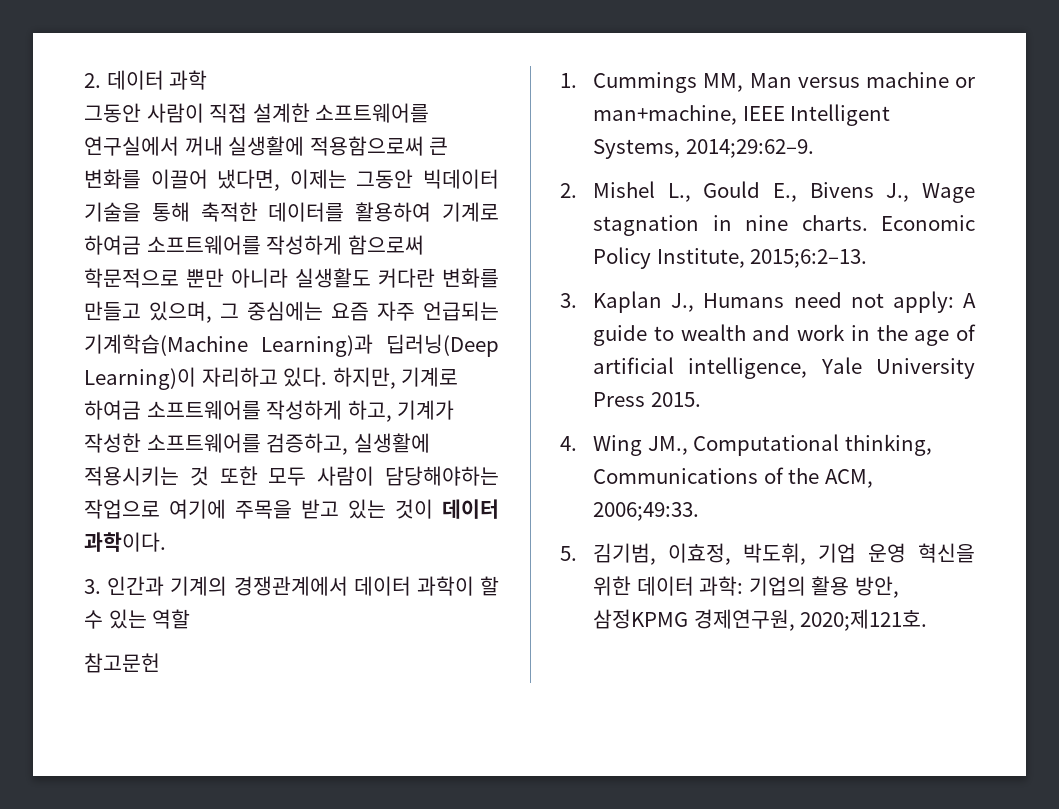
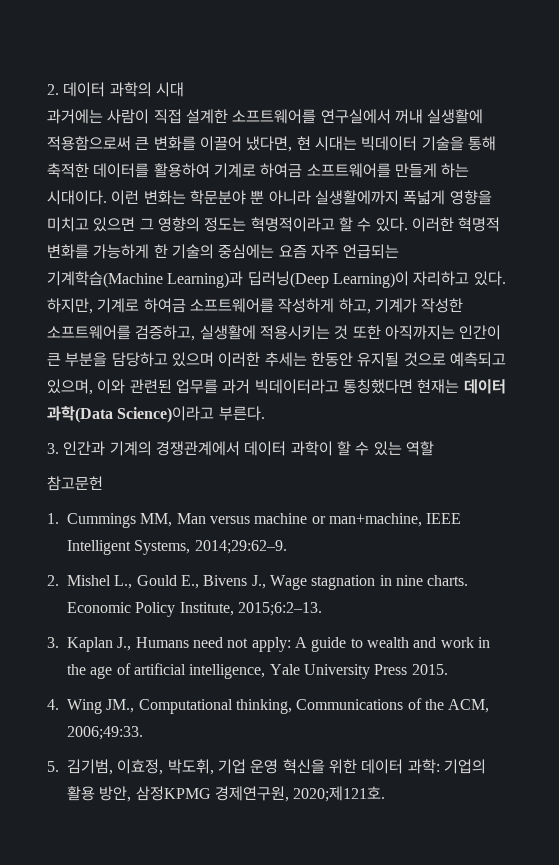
[169,70,208,90] [84,103,141,123] 과학 // 그동안 -> [109,82,184,97] [47,109,103,124] 과학의 시대 // 과거에는
[289,169,414,189] 이제는 그동안 -> [296,136,357,151] 현 시대는
[266,235,424,255] [84,268,499,288] [84,301,239,323] 작성하게 함으로써 학문적으로 뿐만 아니라 실생활도 커다란 변화를 만들고 있으며, 그 -> [394,163,470,178] [47,190,492,205] [47,217,501,232] [47,244,214,259] 만들게 하는 시대이다. 이런 변화는 학문분야 뿐 아니라 실생활에까지 폭넓게 영향을 미치고 있으면 그 영향의 정도는 혁명적이라고 할 수 있다. 이러한 혁명적 변화를 가능하게 한 기술의
[268,466,499,486] [84,499,499,519] [84,532,166,552] 모두 사람이 담당해야하는 작업으로 여기에 주목을 받고 있는 것이 데이터 과학이다. -> [384,325,502,340] [47,352,506,367] [47,379,506,395] [47,406,265,423] 아직까지는 인간이 큰 부분을 담당하고 있으며 이러한 추세는 한동안 유지될 것으로 예측되고 있으며, 이와 관련된 업무를 과거 빅데이터라고 통칭했다면 현재는 데이터 과학(Data Science)이라고 부른다.

